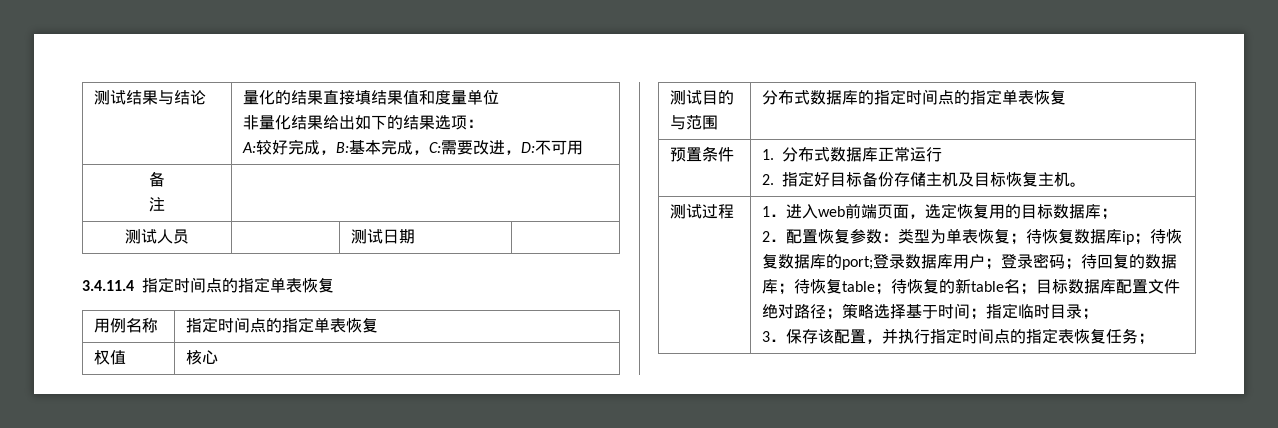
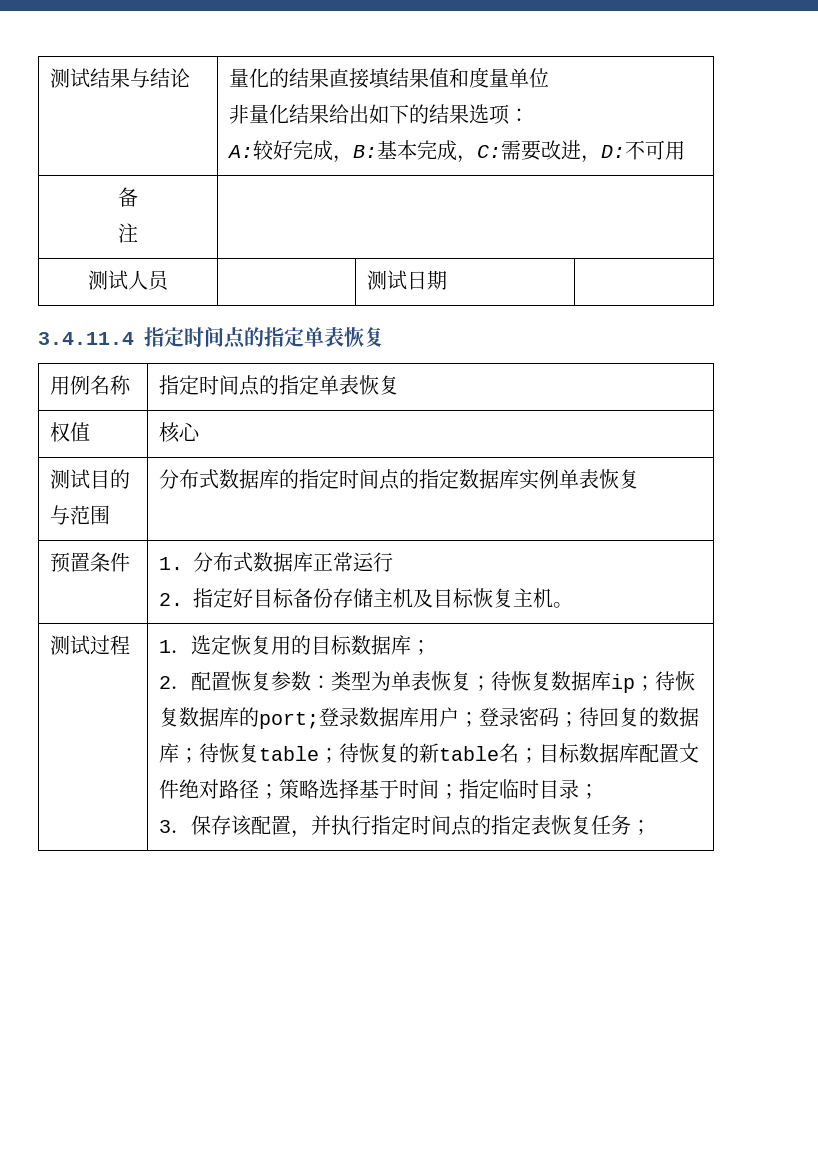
(1002, 97) none -> [458,469,559,490] 数据库实例
[785,203,925,219] 进入web前端页面， -> (191, 651) none

